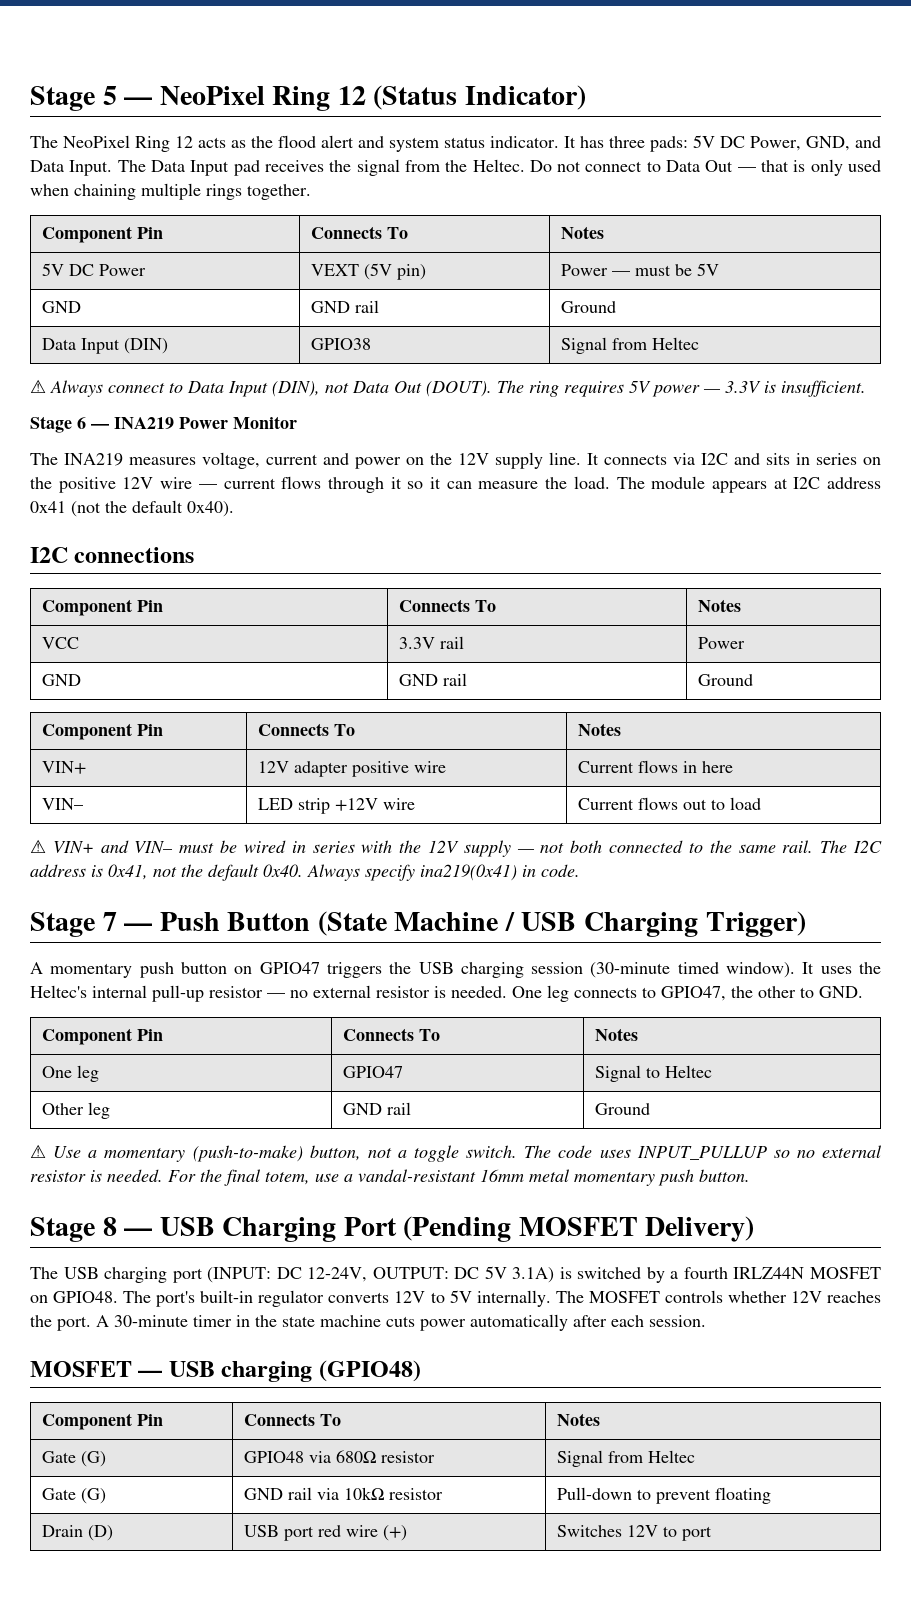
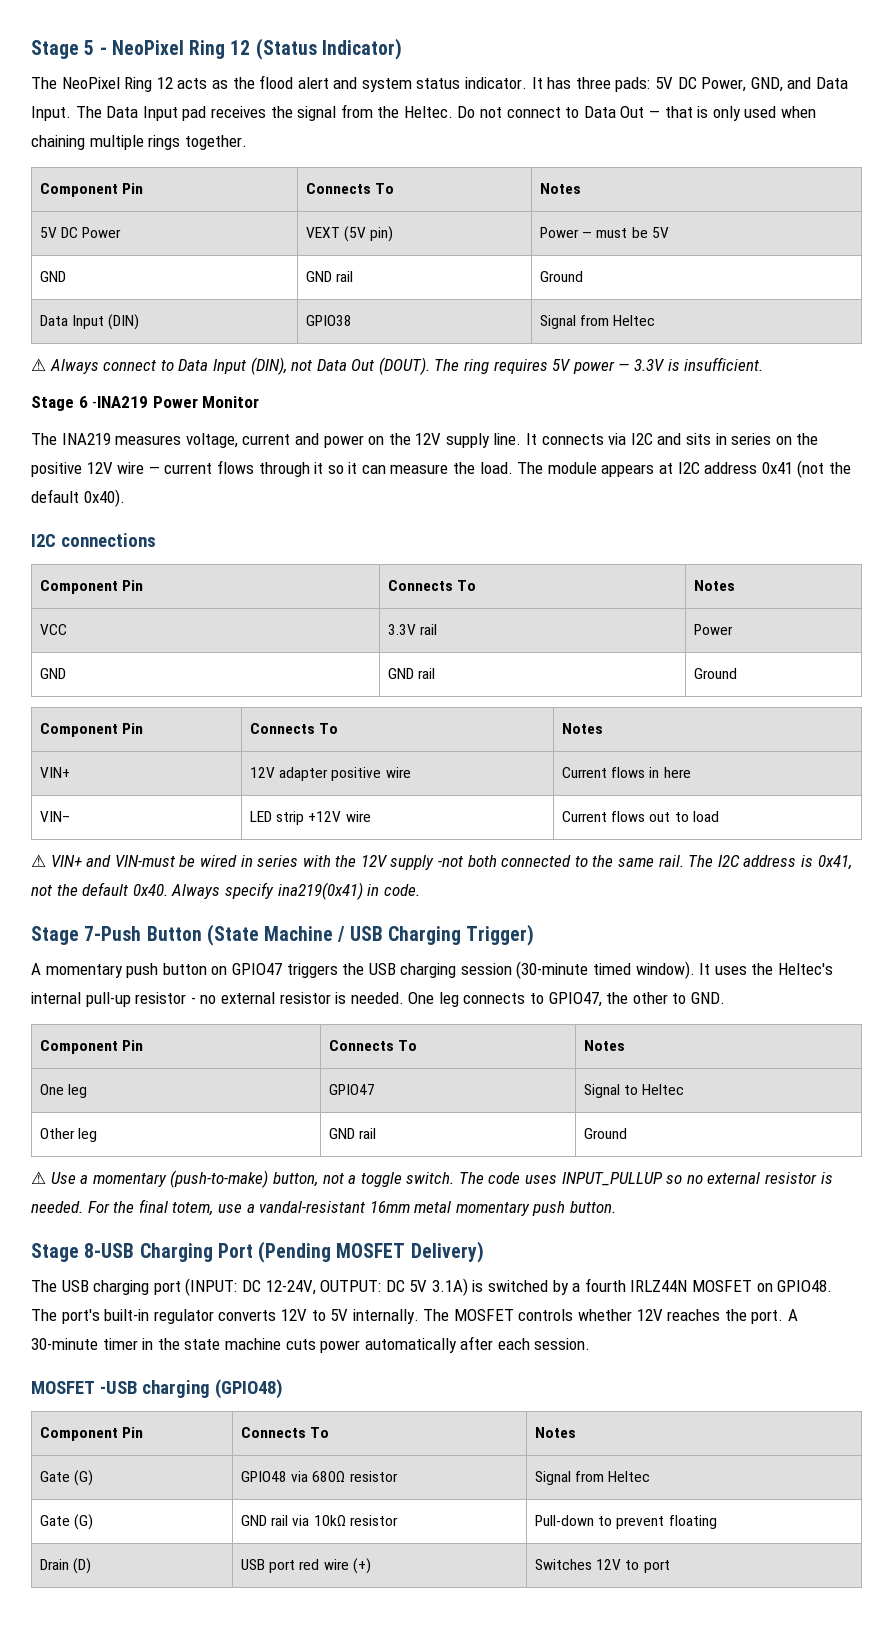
[124,97,153,105] — -> [99,47,107,55] -
[91,417,174,429] — INA219 -> [92,396,149,408] -INA219
[134,841,215,853] VIN– must -> [114,855,175,867] VIN-must
[516,842,565,853] — not -> [438,856,464,867] -not
[102,912,220,931] 7 — Push -> [84,926,142,941] 7-Push
[267,993,285,998] — -> [190,997,196,1004] -
[102,1217,215,1236] 8 — USB -> [84,1243,135,1258] 8-USB
[138,1361,215,1377] — USB -> [99,1381,137,1394] -USB

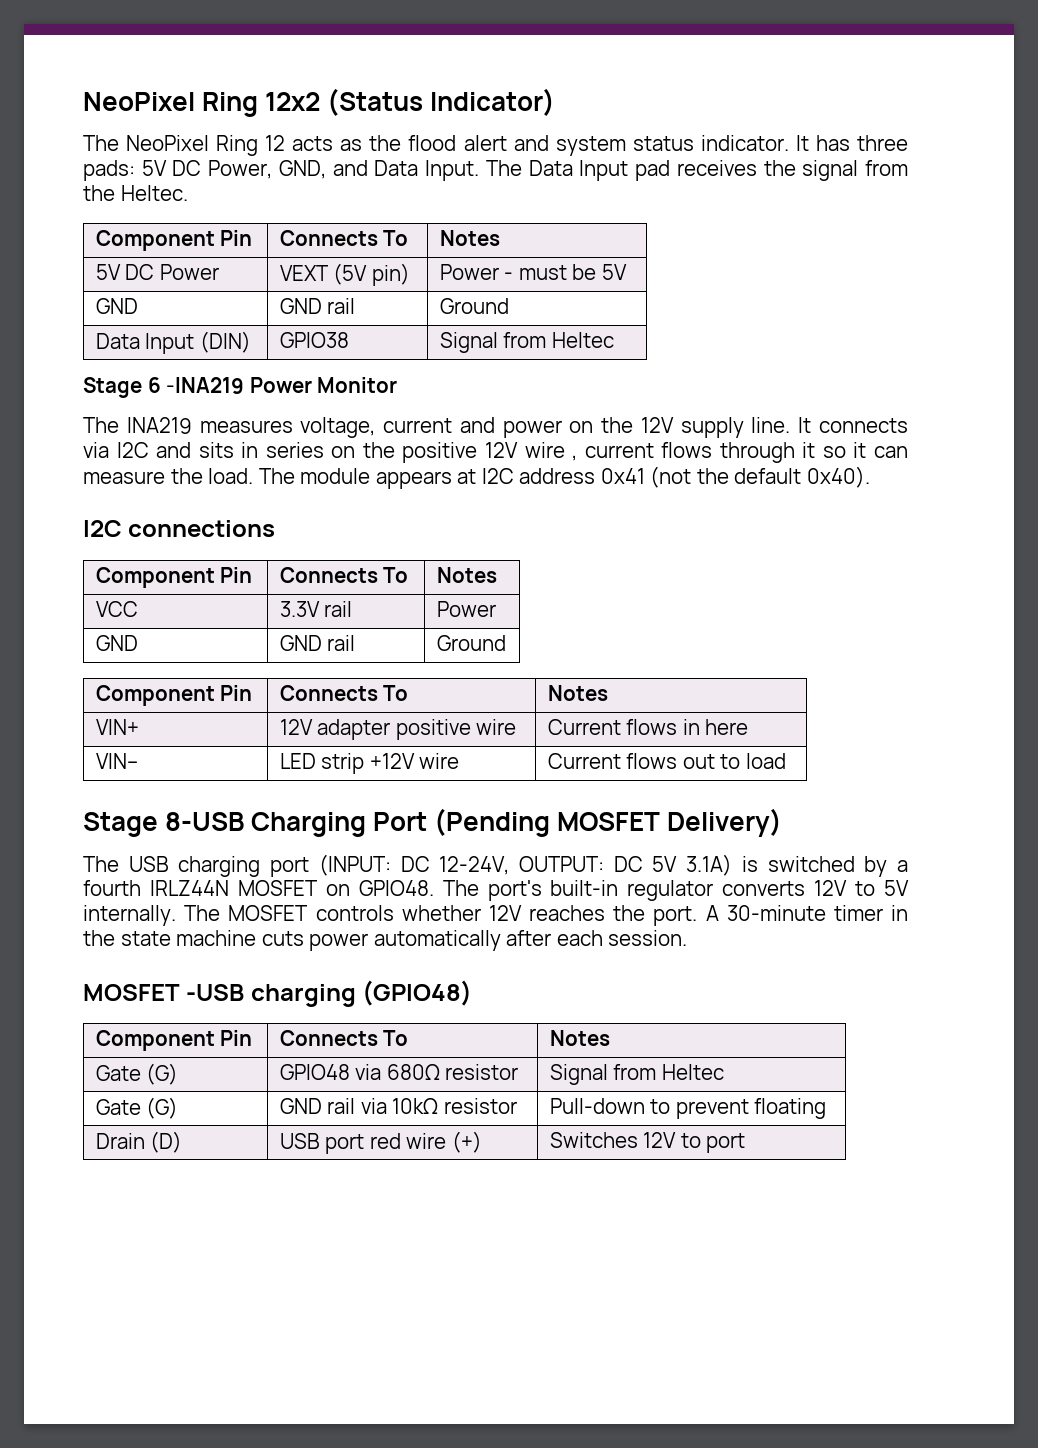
[31,40,251,59] Stage 5 - NeoPixel Ring 12 -> [83,92,321,117] NeoPixel Ring 12x2
[457,106,816,121] [31,135,247,150] Do not connect to Data Out — that is only used when chaining multiple rings together. -> (188, 193) none
[582,232,593,238] — -> [504,272,514,280] -
[31,357,764,375] // ⚠ Always connect to Data Input (DIN), not Data Out (DOUT). The ring requires 5V power — 3.3V is insufficient. -> (614, 340) none
[148,466,160,474] — -> [572,455,578,461] ,
[31,854,852,870] [31,882,420,900] [31,924,535,946] [31,961,834,979] [31,992,726,1007] [40,1040,144,1054] [329,1040,418,1051] [584,1040,626,1051] [40,1084,88,1098] [329,1084,376,1095] [584,1084,685,1098] [40,1128,98,1142] [329,1128,377,1139] [584,1128,628,1139] [31,1170,833,1188] [31,1199,617,1216] // ⚠ VIN+ and VIN-must be wired in series with the 12V supply -not both connected to the same rail. The I2C address is 0x41, not the default 0x40. Always specify ina219(0x41) in code. // Stage 7-Push Button (State Machine / USB Charging Trigger) // A momentary push button on GPIO47 triggers the USB charging session (30-minute timed window). It uses the Heltec's internal pull-up resistor - no external resistor is needed. One leg connects to GPIO47, the other to GND. // Component Pin | Connects To | Notes // One leg | GPIO47 | Signal to Heltec // Other leg | GND rail | Ground // ⚠ Use a momentary (push-to-make) button, not a toggle switch. The code uses INPUT_PULLUP so no external resistor is needed. For the final totem, use a vandal-resistant 16mm metal momentary push button. -> (786, 761) none

